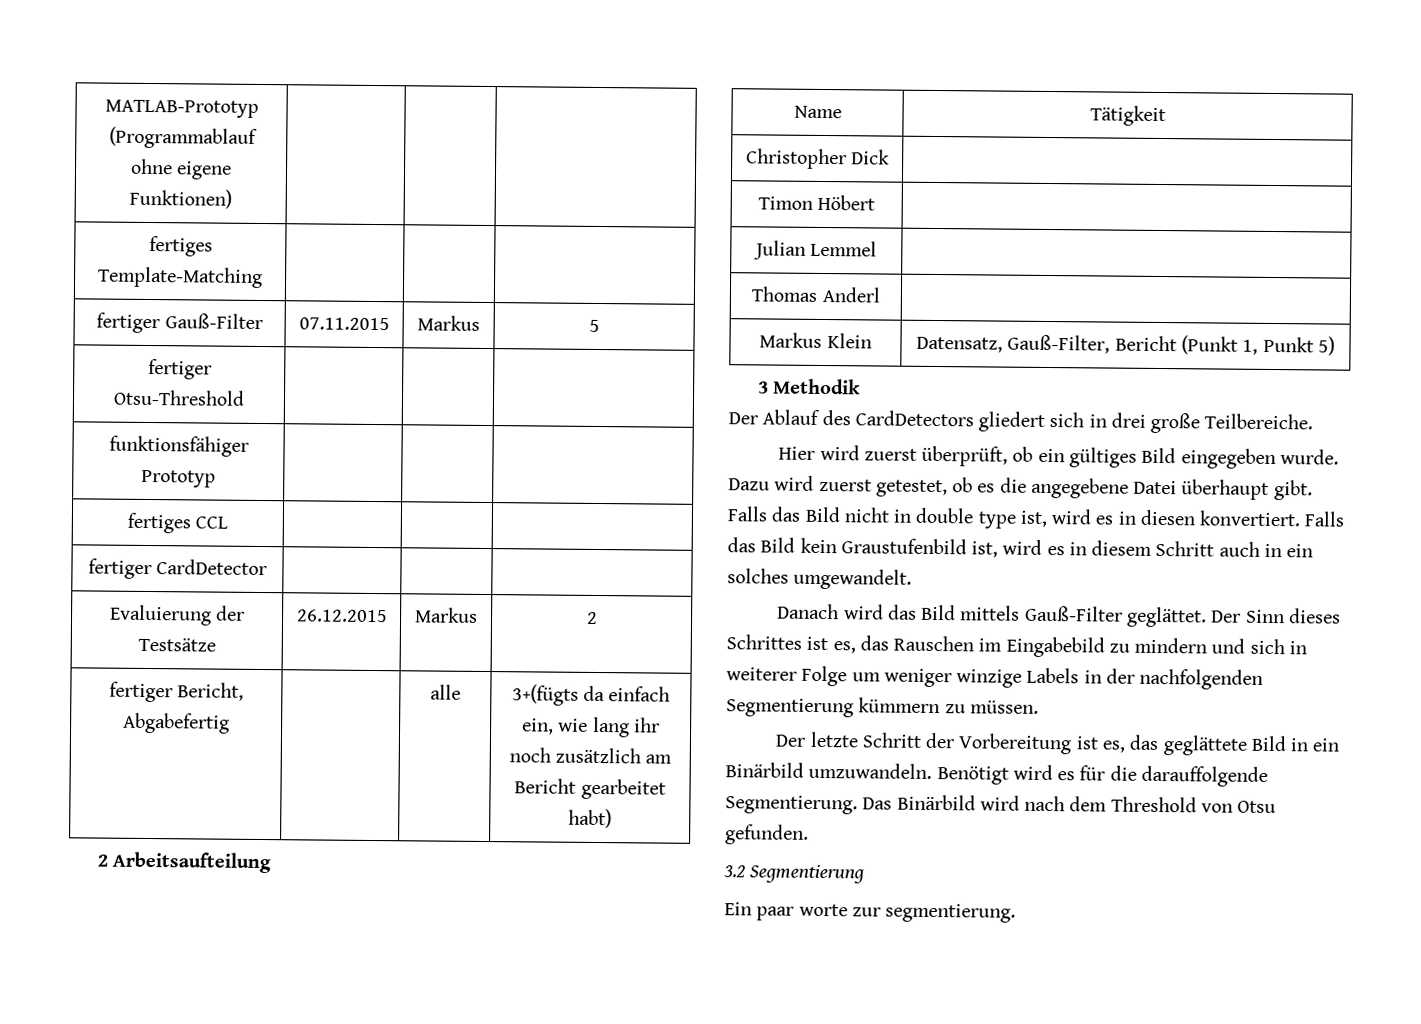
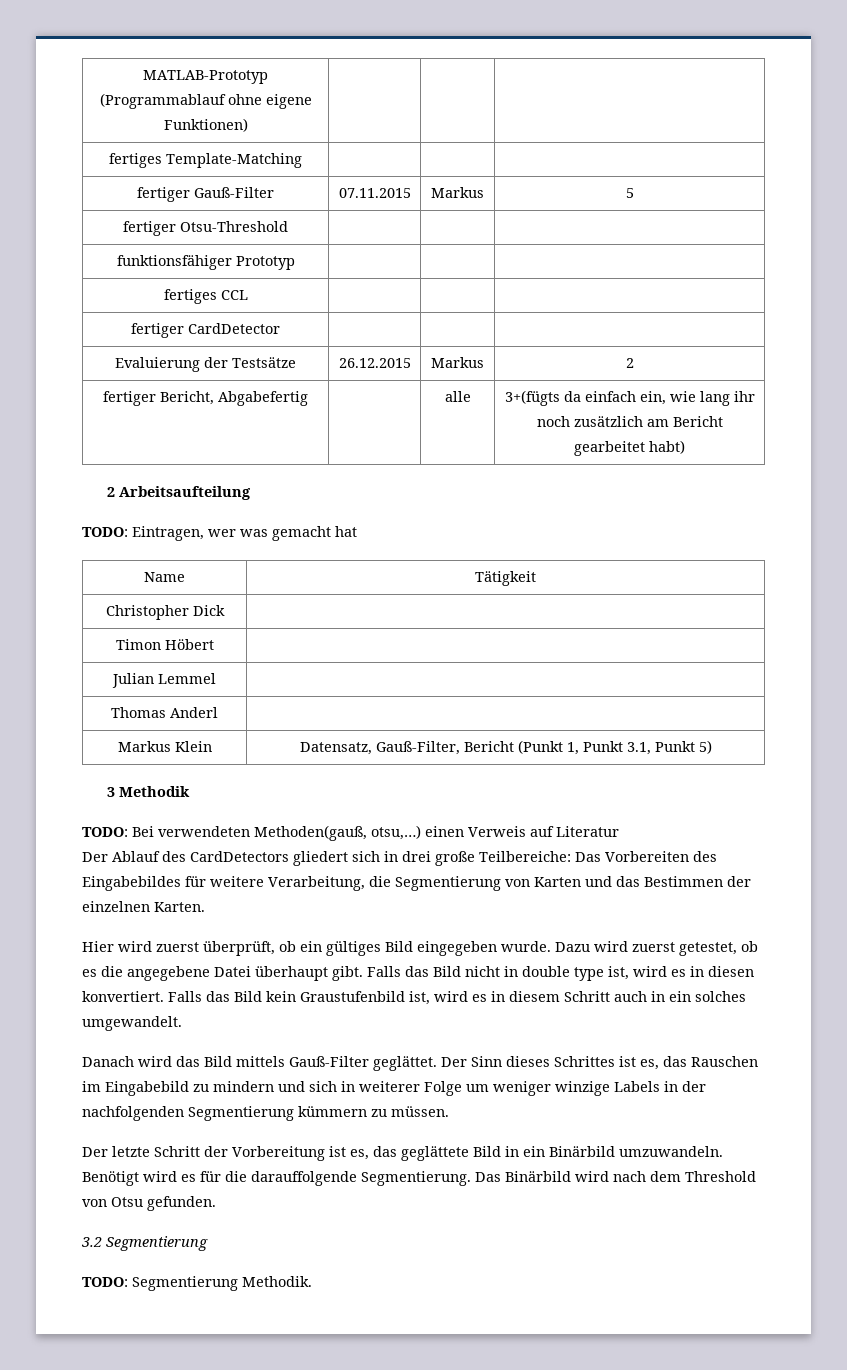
(272, 862) none -> [82,526,357,541] // TODO: Eintragen, wer was gemacht hat
(1314, 344) none -> [626,741,695,755] 3.1, Punkt
(862, 386) none -> [82,825,619,841] // TODO: Bei verwendeten Methoden(gauß, otsu,…) einen Verweis auf Literatur
[1204,413,1314,430] Teilbereiche. -> [479,851,717,862] [82,876,751,891] [82,901,205,912] Teilbereiche: Das Vorbereiten des Eingabebildes für weitere Verarbeitung, die Segmentierung von Karten und das Bestimmen der einzelnen Karten.
[724,902,1017,923] Ein paar worte zur segmentierung. -> [82,1276,312,1291] TODO: Segmentierung Methodik.

